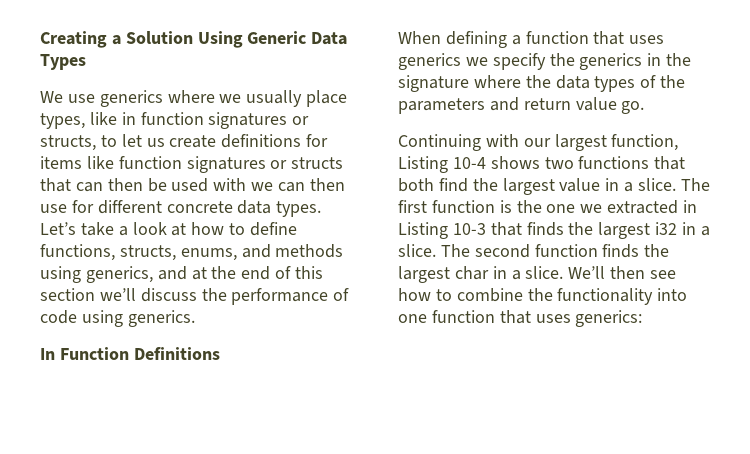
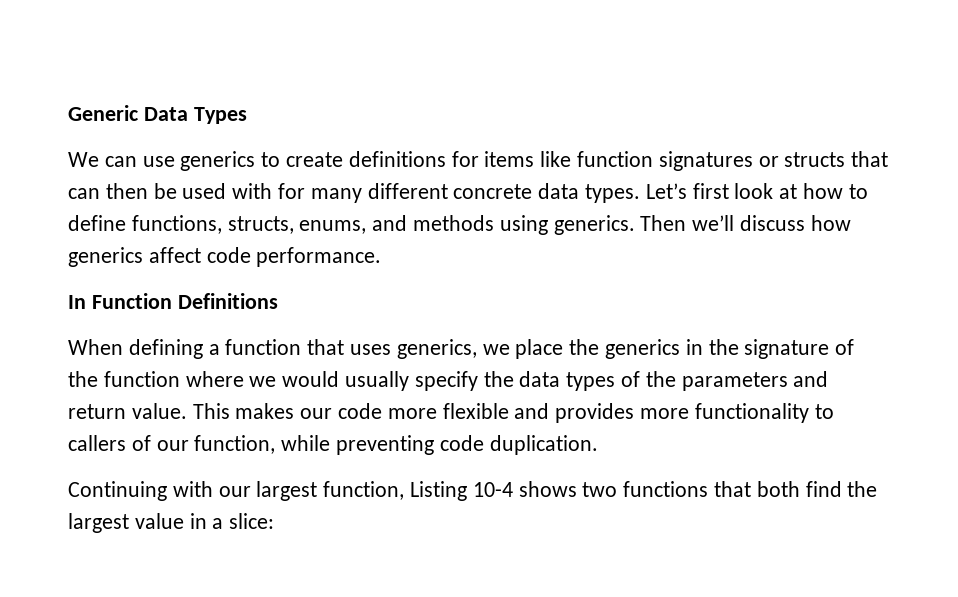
[40,31,243,48] Creating a Solution Using -> (68, 113) none
(63, 97) none -> [104,156,137,167] can
[167,90,348,107] [40,112,310,129] [40,134,165,151] where we usually place types, like in function signatures or structs, to let us -> [261,152,281,167] to
[251,178,345,192] [40,200,94,213] we can then use for -> [278,183,362,203] for many
[80,222,128,236] take a -> [692,183,729,199] first
[85,266,324,283] [40,288,350,305] [40,310,195,327] generics, and at the end of this section we’ll discuss the performance of code using generics. -> [553,215,851,235] [68,247,382,267] generics. Then we’ll discuss how generics affect code performance.
[398,53,546,70] generics we specify -> [396,339,564,359] generics, we place
[473,75,521,88] where -> [835,339,855,355] [68,371,478,391] of the function where we would usually specify
[575,97,645,114] value go. -> [131,403,834,423] [68,435,598,455] value. This makes our code more flexible and provides more functionality to callers of our function, while preventing code duplication.
[638,178,710,191] [398,200,698,214] [398,222,710,239] [398,244,670,258] [398,266,677,283] [398,288,688,305] [398,310,643,327] slice. The first function is the one we extracted in Listing 10-3 that finds the largest i32 in a slice. The second function finds the largest char in a slice. We’ll then see how to combine the functionality into one function that uses generics: -> [229,513,275,529] slice:

